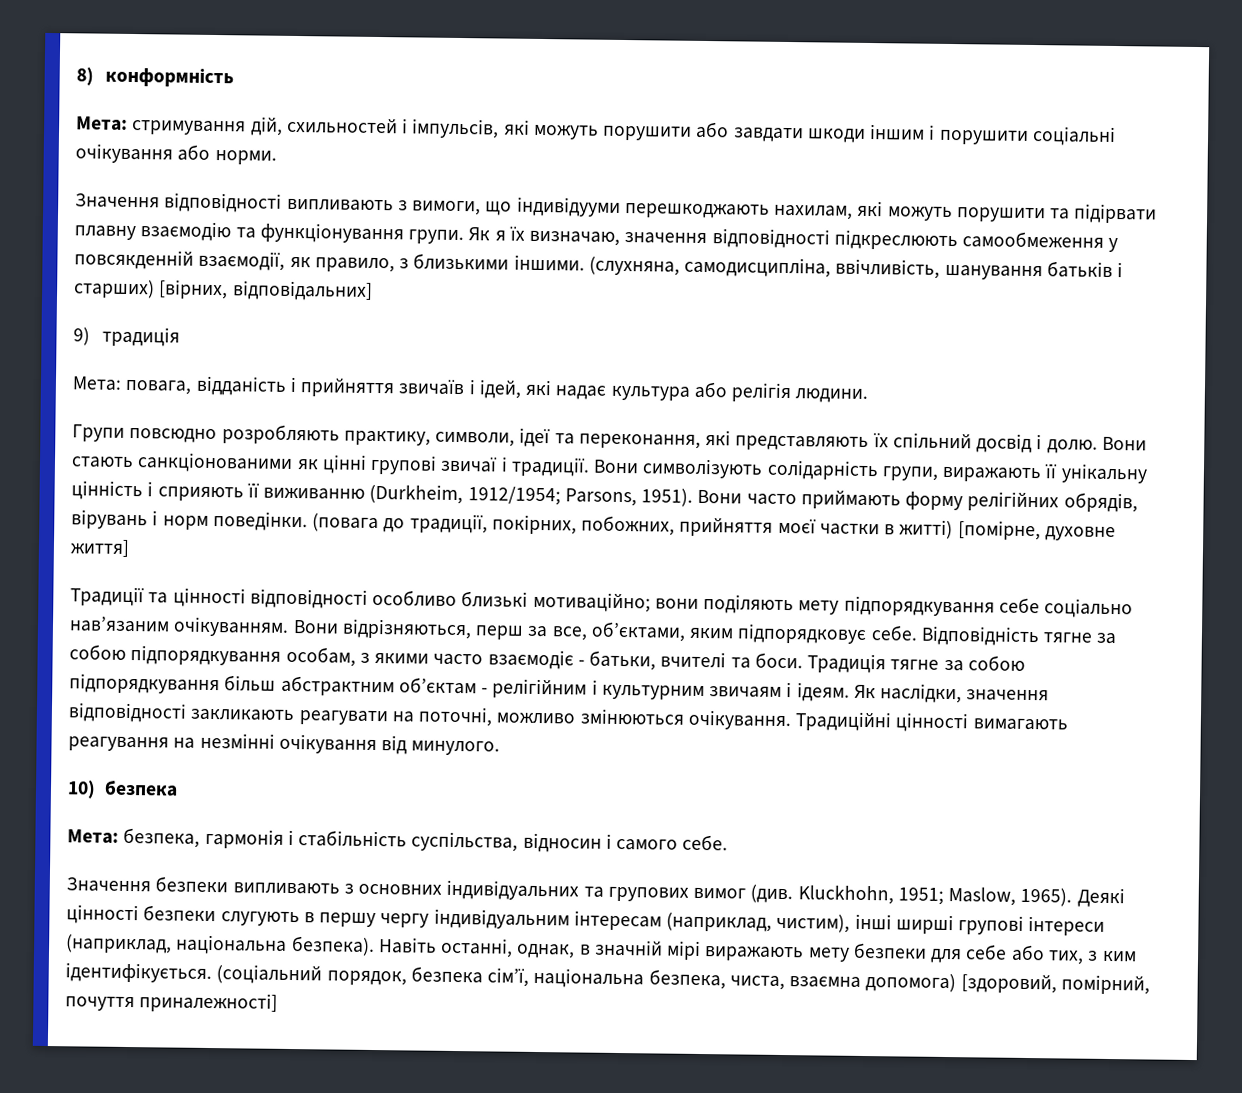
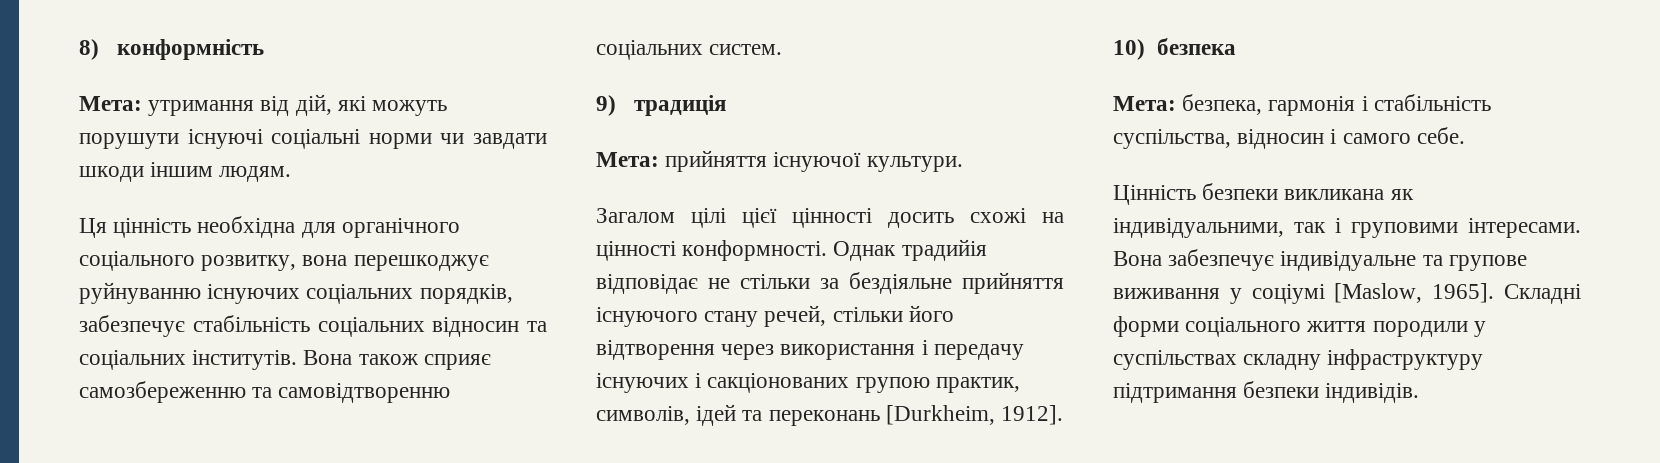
[132,116,1116,147] [75,143,277,165] [75,192,1158,224] [74,221,1119,253] [74,249,1124,281] [74,279,373,301] [73,326,180,347] [72,375,869,404] [72,424,1147,454] [71,452,1148,484] [71,480,1138,513] [71,509,1116,542] [70,539,130,557] [70,586,1134,619] [69,616,1117,647] [69,644,1025,674] [69,673,1050,704] [68,702,1068,733] [68,732,501,756] стримування дій, схильностей і імпульсів, які можуть порушити або завдати шкоди іншим і порушити соціальні очікування або норми. // Значення відповідності випливають з вимоги, що індивідууми перешкоджають нахилам, які можуть порушити та підірвати плавну взаємодію та функціонування групи. Як я їх визначаю, значення відповідності підкреслюють самообмеження у повсякденній взаємодії, як правило, з близькими іншими. (слухняна, самодисципліна, ввічливість, шанування батьків і старших) [вірних, відповідальних] // 9) традиція // Мета: повага, відданість і прийняття звичаїв і ідей, які надає культура або релігія людини. // Групи повсюдно розробляють практику, символи, ідеї та переконання, які представляють їх спільний досвід і долю. Вони стають санкціонованими як цінні групові звичаї і традиції. Вони символізують солідарність групи, виражають її унікальну цінність і сприяють її виживанню (Durkheim, 1912/1954; Parsons, 1951). Вони часто приймають форму релігійних обрядів, вірувань і норм поведінки. (повага до традиції, покірних, побожних, прийняття моєї частки в житті) [помірне, духовне життя] // Традиції та цінності відповідності особливо близькі мотиваційно; вони поділяють мету підпорядкування себе соціально нав’язаним очікуванням. Вони відрізняються, перш за все, об’єктами, яким підпорядковує себе. Відповідність тягне за собою підпорядкування особам, з якими часто взаємодіє - батьки, вчителі та боси. Традиція тягне за собою підпорядкування більш абстрактним об’єктам - релігійним і культурним звичаям і ідеям. Як наслідки, значення відповідності закликають реагувати на поточні, можливо змінюються очікування. Традиційні цінності вимагають реагування на незмінні очікування від минулого. -> [148,94,448,116] [79,129,547,149] [79,162,292,182] [79,216,460,238] [79,251,489,271] [79,282,513,304] [79,315,547,337] [79,350,491,370] [79,381,451,403] [596,40,783,60] [596,95,726,116] [596,150,963,172] [596,208,1064,228] [596,239,987,261] [596,272,1064,294] [596,305,954,327] [596,340,1024,360] [596,373,1020,393] [596,404,1064,426] утримання від дій, які можуть порушути існуючі соціальні норми чи завдати шкоди іншим людям. // Ця цінність необхідна для органічного соціального розвитку, вона перешкоджує руйнуванню існуючих соціальних порядків, забезпечує стабільність соціальних відносин та соціальних інститутів. Вона також сприяє самозбереженню та самовідтворенню соціальних систем. // 9) традиція // Мета: прийняття існуючої культури. // Загалом цілі цієї цінності досить схожі на цінності конформності. Однак традийія відповідає не стільки за бездіяльне прийняття існуючого стану речей, стільки його відтворення через використання і передачу існуючих і сакціонованих групою практик, символів, ідей та переконань [Durkheim, 1912].
[66,876,1125,908] [66,904,1106,936] [66,934,1137,965] [65,962,1150,995] [65,992,279,1013] Значення безпеки випливають з основних індивідуальних та групових вимог (див. Kluckhohn, 1951; Maslow, 1965). Деякі цінності безпеки слугують в першу чергу індивідуальним інтересам (наприклад, чистим), інші ширші групові інтереси (наприклад, національна безпека). Навіть останні, однак, в значній мірі виражають мету безпеки для себе або тих, з ким ідентифікується. (соціальний порядок, безпека сім’ї, національна безпека, чиста, взаємна допомога) [здоровий, помірний, почуття приналежності] -> [1113,183,1414,205] [1113,218,1581,238] [1113,249,1527,271] [1113,283,1581,304] [1113,316,1486,337] [1113,349,1484,370] [1113,381,1420,403] Цінність безпеки викликана як індивідуальними, так і груповими інтересами. Вона забезпечує індивідуальне та групове виживання у соціумі [Maslow, 1965]. Складні форми соціального життя породили у суспільствах складну інфраструктуру підтримання безпеки індивідів.

